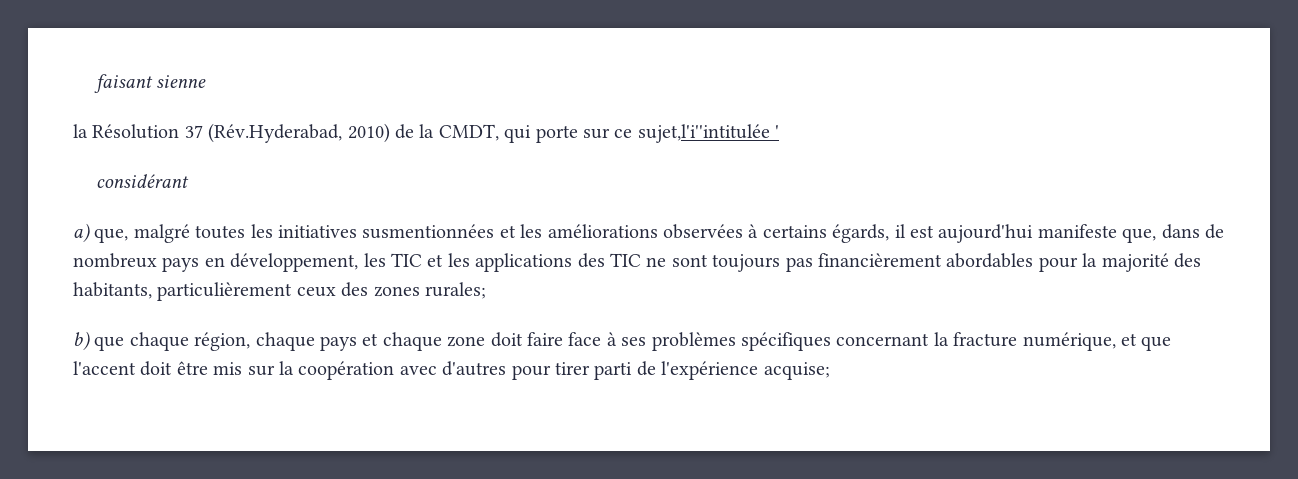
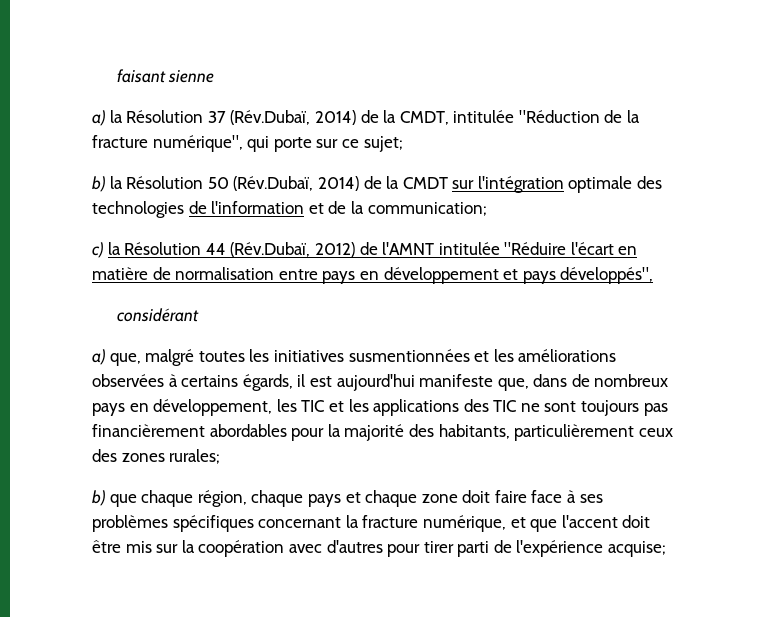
(206, 81) none -> [92,110,105,126] a)
[208,123,390,143] (Rév.Hyderabad, 2010) -> [230,110,356,125] (Rév.Dubaï, 2014)
[504,124,780,143] qui porte sur ce sujet,l'i''intitulée ' -> [453,110,641,123] [92,135,403,152] [92,176,663,193] [92,201,487,218] [92,242,638,258] [92,267,654,284] intitulée "Réduction de la fracture numérique", qui porte sur ce sujet; // b) la Résolution 50 (Rév.Dubaï, 2014) de la CMDT sur l'intégration optimale des technologies de l'information et de la communication; // c) la Résolution 44 (Rév.Dubaï, 2012) de l'AMNT intitulée "Réduire l'écart en matière de normalisation entre pays en développement et pays développés",

